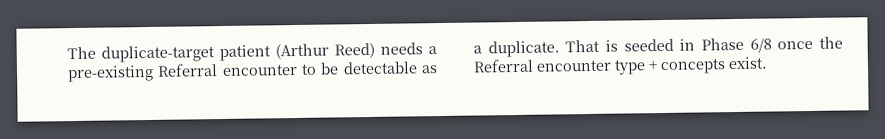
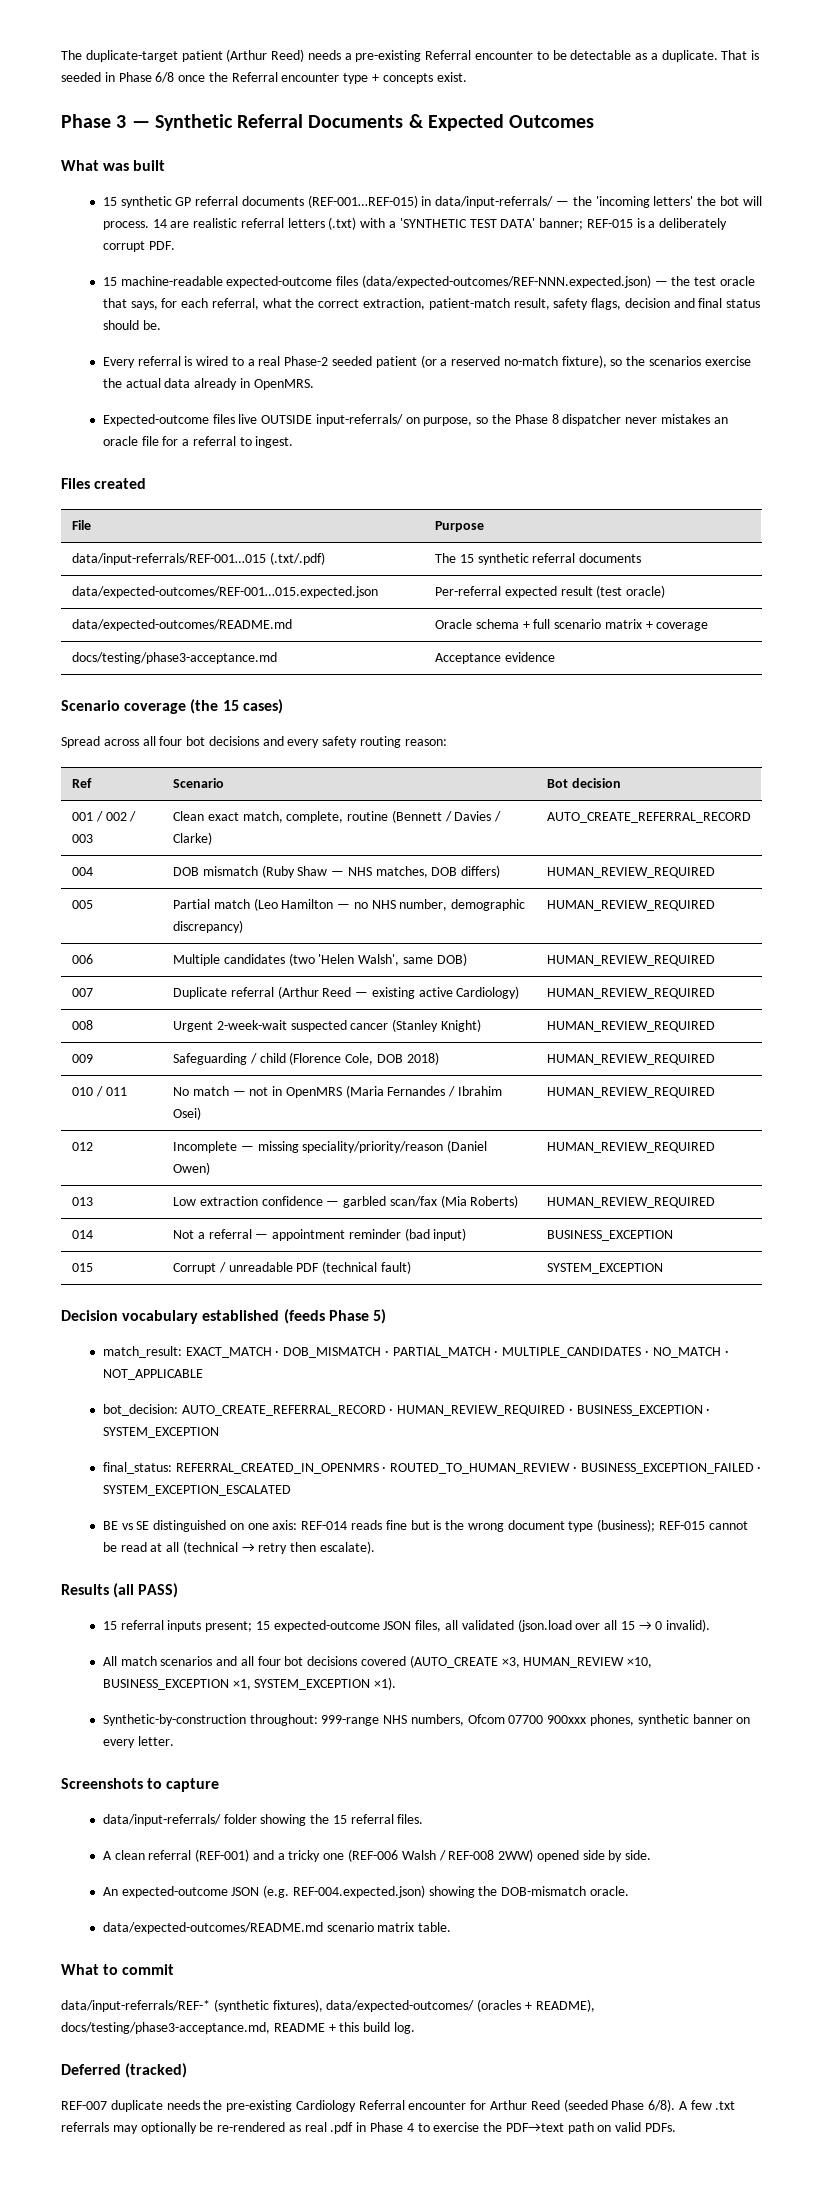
(768, 63) none -> [61,114,595,131] [61,160,166,171] [102,195,762,208] [102,217,728,230] [102,241,175,252] [102,275,756,288] [102,298,761,310] [102,320,161,330] [102,355,751,368] [102,378,314,390] [102,414,728,426] [102,436,294,448] [61,478,147,489] [71,520,91,530] [434,521,484,532] [71,552,325,565] [434,553,642,565] [71,586,378,598] [434,585,666,598] [71,619,292,631] [434,619,709,631] [71,652,277,664] [434,652,555,664] [61,699,283,714] [61,736,447,748] [71,778,92,788] [172,778,224,788] [546,778,621,788] [71,811,137,822] [71,834,93,843] [172,810,502,823] [172,832,212,845] [546,812,751,823] [71,867,93,876] [172,865,501,878] [546,867,715,878] [71,900,93,909] [172,898,526,911] [172,920,243,933] [546,900,715,911] [71,954,93,964] [172,953,467,966] [546,955,715,966] [71,988,93,997] [172,986,520,999] [546,988,715,999] [71,1020,93,1030] [172,1019,481,1032] [546,1021,715,1032] [71,1054,93,1063] [172,1052,439,1065] [546,1054,715,1065] [71,1086,127,1097] [172,1085,502,1098] [172,1107,201,1120] [546,1087,715,1098] [71,1142,93,1151] [172,1140,488,1153] [172,1162,210,1175] [546,1142,715,1153] [71,1197,93,1206] [172,1195,519,1208] [546,1197,715,1208] [71,1230,93,1239] [172,1228,467,1241] [546,1230,673,1241] [71,1263,93,1272] [172,1261,411,1274] [546,1263,663,1274] [61,1309,386,1324] [102,1346,729,1358] [102,1369,203,1380] [102,1404,711,1416] [102,1427,219,1438] [102,1462,762,1474] [102,1485,291,1496] [102,1519,748,1532] [102,1541,376,1554] [61,1583,179,1598] [102,1619,711,1632] [102,1655,653,1668] [102,1677,397,1690] [102,1714,751,1726] [102,1736,174,1748] [61,1778,220,1792] [102,1814,424,1826] [102,1849,652,1862] [102,1885,630,1898] [102,1922,452,1934] [61,1964,175,1975] [61,1999,595,2012] [61,2022,415,2034] [61,2063,188,2078] [61,2099,736,2112] [61,2122,677,2134] // Phase 3 — Synthetic Referral Documents & Expected Outcomes // What was built // 15 synthetic GP referral documents (REF-001…REF-015) in data/input-referrals/ — the 'incoming letters' the bot will process. 14 are realistic referral letters (.txt) with a 'SYNTHETIC TEST DATA' banner; REF-015 is a deliberately corrupt PDF. // 15 machine-readable expected-outcome files (data/expected-outcomes/REF-NNN.expected.json) — the test oracle that says, for each referral, what the correct extraction, patient-match result, safety flags, decision and final status should be. // Every referral is wired to a real Phase-2 seeded patient (or a reserved no-match fixture), so the scenarios exercise the actual data already in OpenMRS. // Expected-outcome files live OUTSIDE input-referrals/ on purpose, so the Phase 8 dispatcher never mistakes an oracle file for a referral to ingest. // Files created // File | Purpose // data/input-referrals/REF-001…015 (.txt/.pdf) | The 15 synthetic referral documents // data/expected-outcomes/REF-001…015.expected.json | Per-referral expected result (test oracle) // data/expected-outcomes/README.md | Oracle schema + full scenario matrix + coverage // docs/testing/phase3-acceptance.md | Acceptance evidence // Scenario coverage (the 15 cases) // Spread across all four bot decisions and every safety routing reason: // Ref | Scenario | Bot decision // 001 / 002 / 003 | Clean exact match, complete, routine (Bennett / Davies / Clarke) | AUTO_CREATE_REFERRAL_RECORD // 004 | DOB mismatch (Ruby Shaw — NHS matches, DOB differs) | HUMAN_REVIEW_REQUIRED // 005 | Partial match (Leo Hamilton — no NHS number, demographic discrepancy) | HUMAN_REVIEW_REQUIRED // 006 | Multiple candidates (two 'Helen Walsh', same DOB) | HUMAN_REVIEW_REQUIRED // 007 | Duplicate referral (Arthur Reed — existing active Cardiology) | HUMAN_REVIEW_REQUIRED // 008 | Urgent 2-week-wait suspected cancer (Stanley Knight) | HUMAN_REVIEW_REQUIRED // 009 | Safeguarding / child (Florence Cole, DOB 2018) | HUMAN_REVIEW_REQUIRED // 010 / 011 | No match — not in OpenMRS (Maria Fernandes / Ibrahim Osei) | HUMAN_REVIEW_REQUIRED // 012 | Incomplete — missing speciality/priority/reason (Daniel Owen) | HUMAN_REVIEW_REQUIRED // 013 | Low extraction confidence — garbled scan/fax (Mia Roberts) | HUMAN_REVIEW_REQUIRED // 014 | Not a referral — appointment reminder (bad input) | BUSINESS_EXCEPTION // 015 | Corrupt / unreadable PDF (technical fault) | SYSTEM_EXCEPTION // Decision vocabulary established (feeds Phase 5) // match_result: EXACT_MATCH · DOB_MISMATCH · PARTIAL_MATCH · MULTIPLE_CANDIDATES · NO_MATCH · NOT_APPLICABLE // bot_decision: AUTO_CREATE_REFERRAL_RECORD · HUMAN_REVIEW_REQUIRED · BUSINESS_EXCEPTION · SYSTEM_EXCEPTION // final_status: REFERRAL_CREATED_IN_OPENMRS · ROUTED_TO_HUMAN_REVIEW · BUSINESS_EXCEPTION_FAILED · SYSTEM_EXCEPTION_ESCALATED // BE vs SE distinguished on one axis: REF-014 reads fine but is the wrong document type (business); REF-015 cannot be read at all (technical → retry then escalate). // Results (all PASS) // 15 referral inputs present; 15 expected-outcome JSON files, all validated (json.load over all 15 → 0 invalid). // All match scenarios and all four bot decisions covered (AUTO_CREATE ×3, HUMAN_REVIEW ×10, BUSINESS_EXCEPTION ×1, SYSTEM_EXCEPTION ×1). // Synthetic-by-construction throughout: 999-range NHS numbers, Ofcom 07700 900xxx phones, synthetic banner on every letter. // Screenshots to capture // data/input-referrals/ folder showing the 15 referral files. // A clean referral (REF-001) and a tricky one (REF-006 Walsh / REF-008 2WW) opened side by side. // An expected-outcome JSON (e.g. REF-004.expected.json) showing the DOB-mismatch oracle. // data/expected-outcomes/README.md scenario matrix table. // What to commit // data/input-referrals/REF-* (synthetic fixtures), data/expected-outcomes/ (oracles + README), docs/testing/phase3-acceptance.md, README + this build log. // Deferred (tracked) // REF-007 duplicate needs the pre-existing Cardiology Referral encounter for Arthur Reed (seeded Phase 6/8). A few .txt referrals may optionally be re-rendered as real .pdf in Phase 4 to exercise the PDF→text path on valid PDFs.

